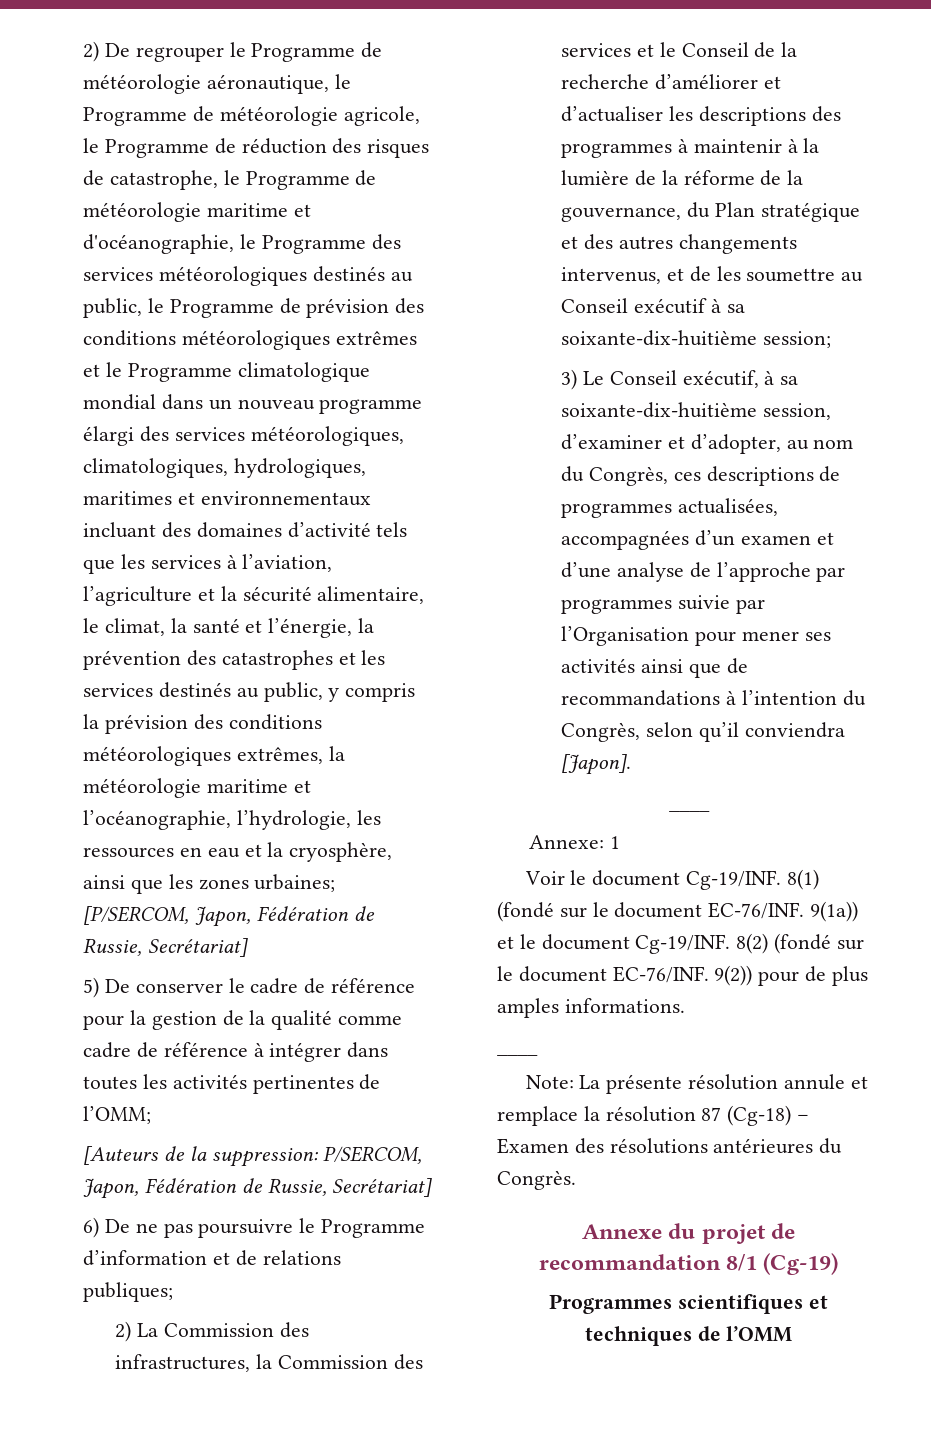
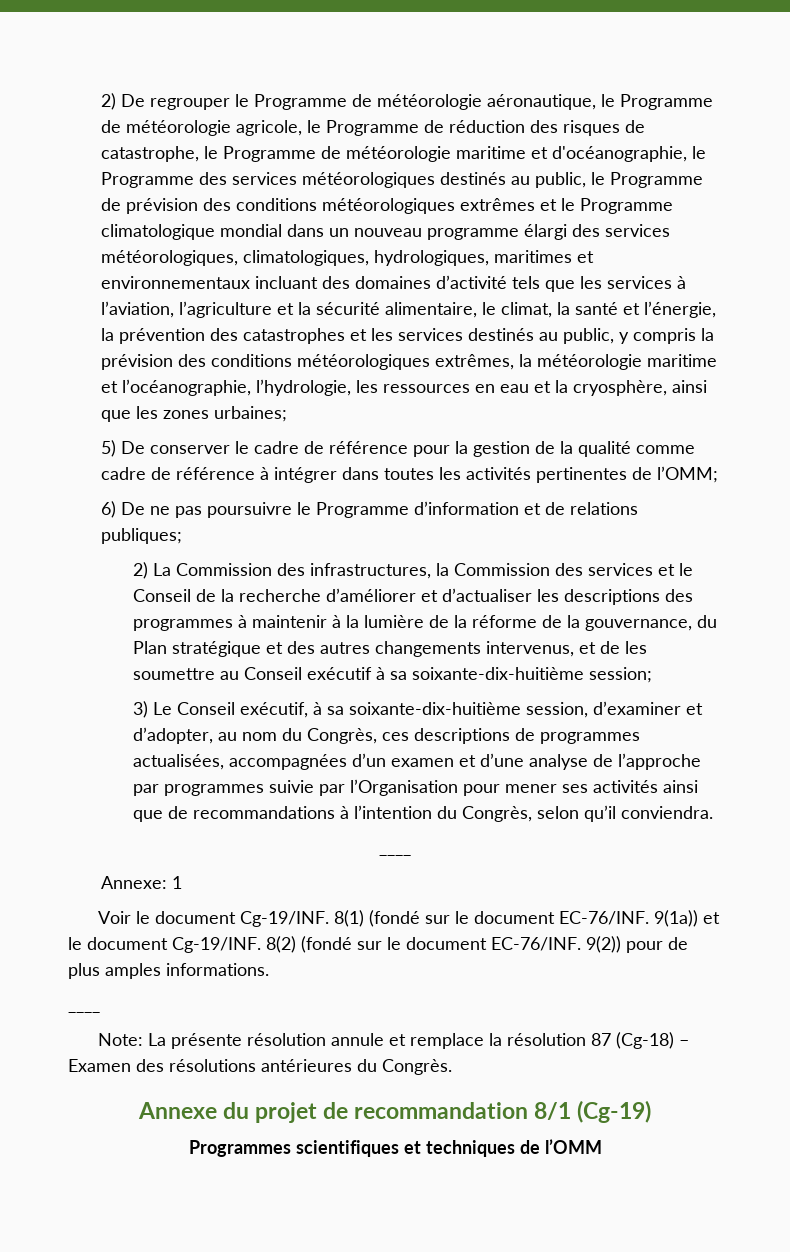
[83,906,375,927] [83,938,248,957] [P/SERCOM, Japon, Fédération de Russie, Secrétariat] -> (287, 414) none
[83,1146,423,1167] [83,1178,433,1199] // [Auteurs de la suppression: P/SERCOM, Japon, Fédération de Russie, Secrétariat] -> (718, 474) none
[744,722,845,738] [561,754,632,775] conviendra [Japon]. -> [621,806,714,819] conviendra.

